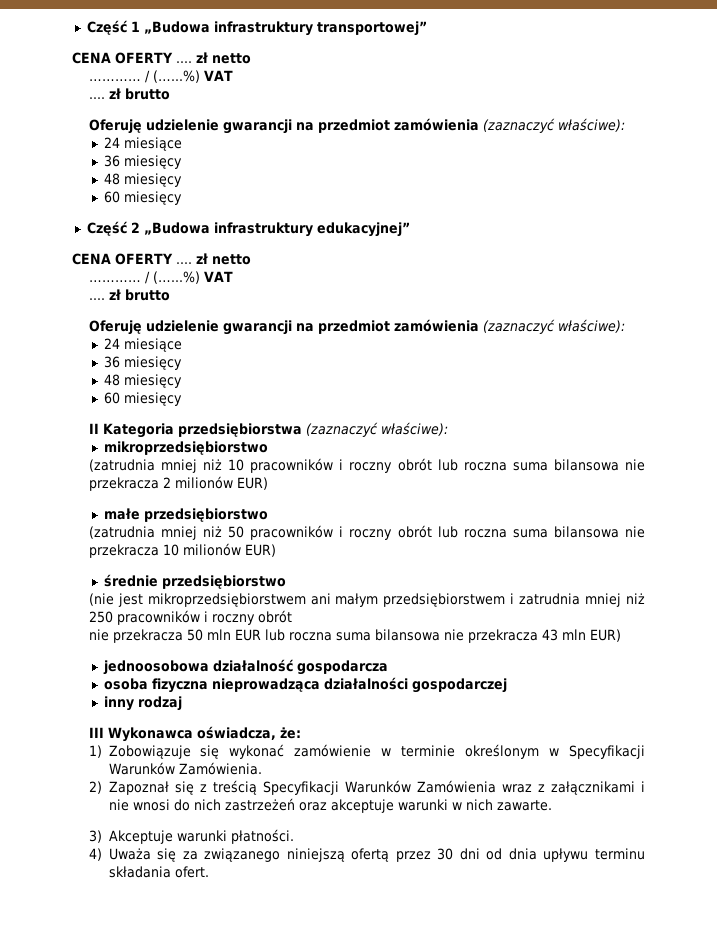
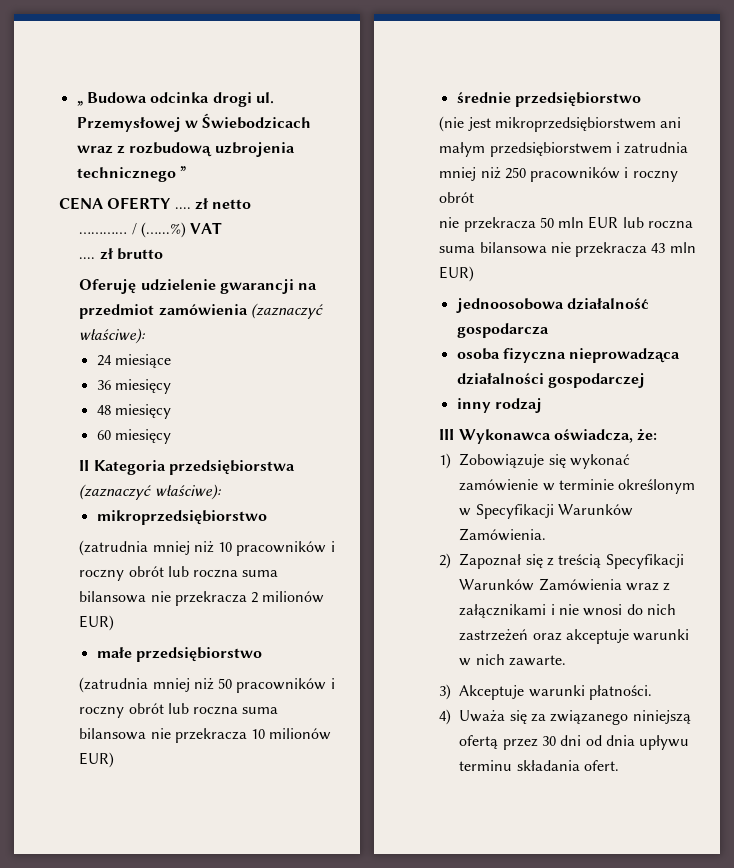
[86,20,427,36] [72,52,251,64] [88,70,233,83] [88,88,170,100] [88,118,625,134] [103,137,182,151] [103,155,182,169] [103,173,182,187] [103,191,182,205] [86,221,410,237] Część 1 „Budowa infrastruktury transportowej” // CENA OFERTY .... zł netto // ………… / (…...%) VAT // .... zł brutto // Oferuję udzielenie gwarancji na przedmiot zamówienia (zaznaczyć właściwe): // 24 miesiące // 36 miesięcy // 48 miesięcy // 60 miesięcy // Część 2 „Budowa infrastruktury edukacyjnej” -> [76,92,274,107] [76,113,312,132] [76,142,295,157] [76,166,186,182] „ Budowa odcinka drogi ul. Przemysłowej w Świebodzicach wraz z rozbudową uzbrojenia technicznego ”

